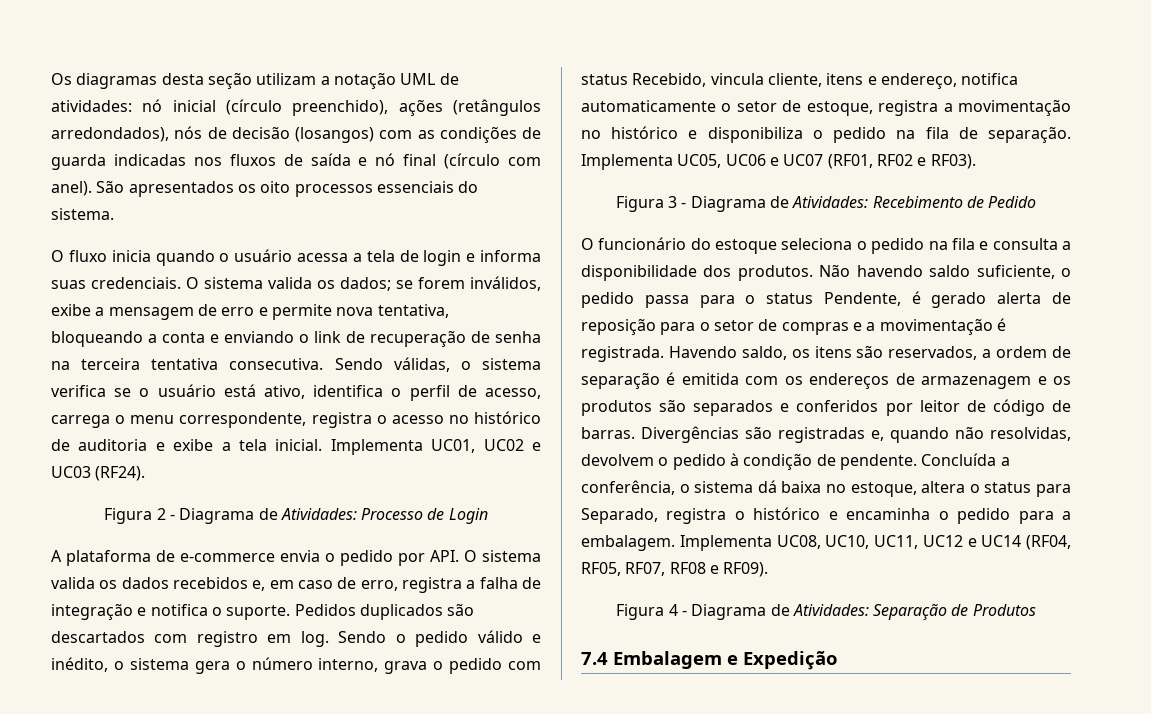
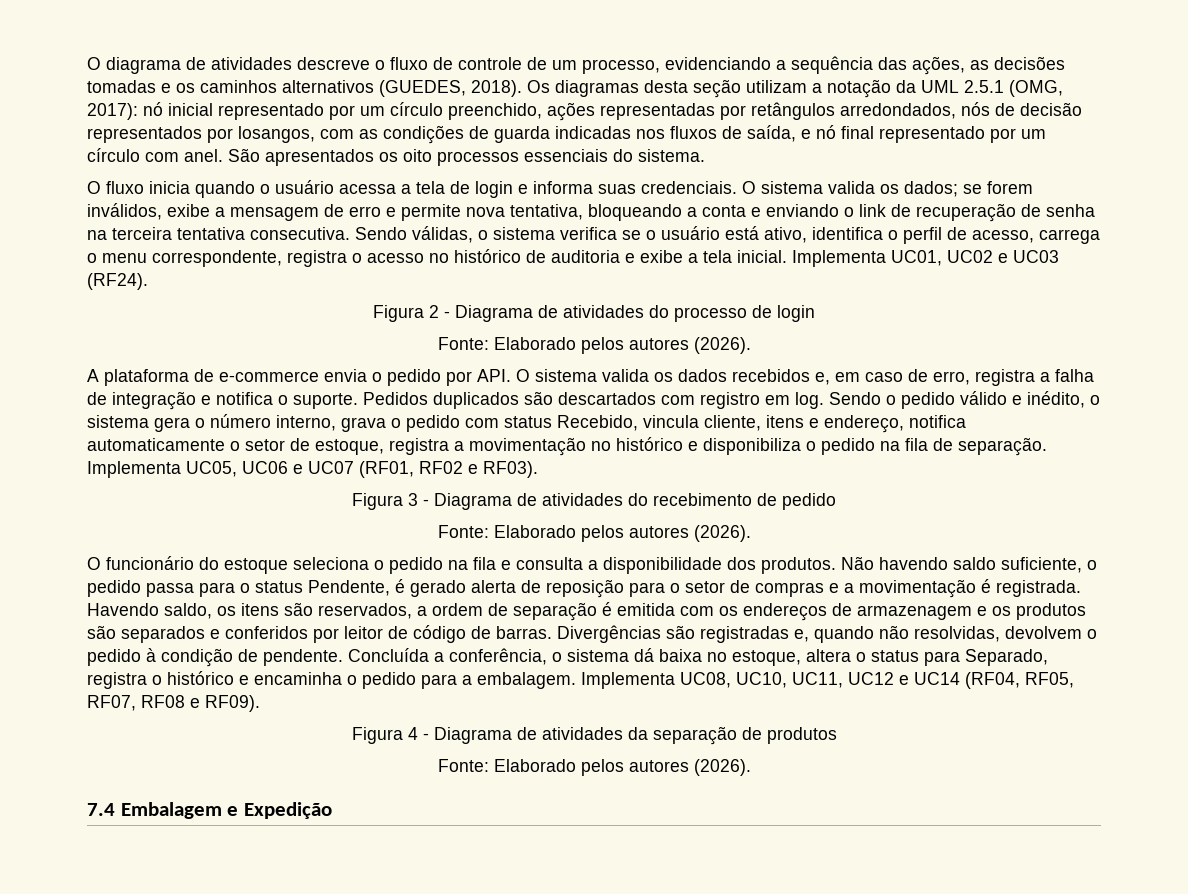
(51, 79) none -> [87,56,1065,75] [87,80,522,97] O diagrama de atividades descreve o fluxo de controle de um processo, evidenciando a sequência das ações, as decisões tomadas e os caminhos alternativos (GUEDES, 2018).
[400,73,459,85] [51,99,541,116] [51,126,374,143] UML de atividades: nó inicial (círculo preenchido), ações (retângulos arredondados), nós de decisão (losangos) -> [896,80,1063,97] [87,102,1082,121] [87,126,315,143] da UML 2.5.1 (OMG, 2017): nó inicial representado por um círculo preenchido, ações representadas por retângulos arredondados, nós de decisão representados por losangos,
[310,153,351,166] saída -> [747,125,796,142] saída,
[444,153,541,169] [51,181,92,196] (círculo com anel). -> [879,126,1046,143] [87,148,223,162] representado por um círculo com anel.
[280,508,488,524] Atividades: Processo de Login -> [563,305,815,322] [437,337,751,354] atividades do processo de login // Fonte: Elaborado pelos autores (2026).
[792,196,1037,208] Atividades: Recebimento de Pedido -> [542,493,836,510] [437,525,751,542] atividades do recebimento de pedido // Fonte: Elaborado pelos autores (2026).
[792,603,1036,620] Atividades: Separação de Produtos -> [541,726,837,745] [437,759,751,776] atividades da separação de produtos // Fonte: Elaborado pelos autores (2026).

